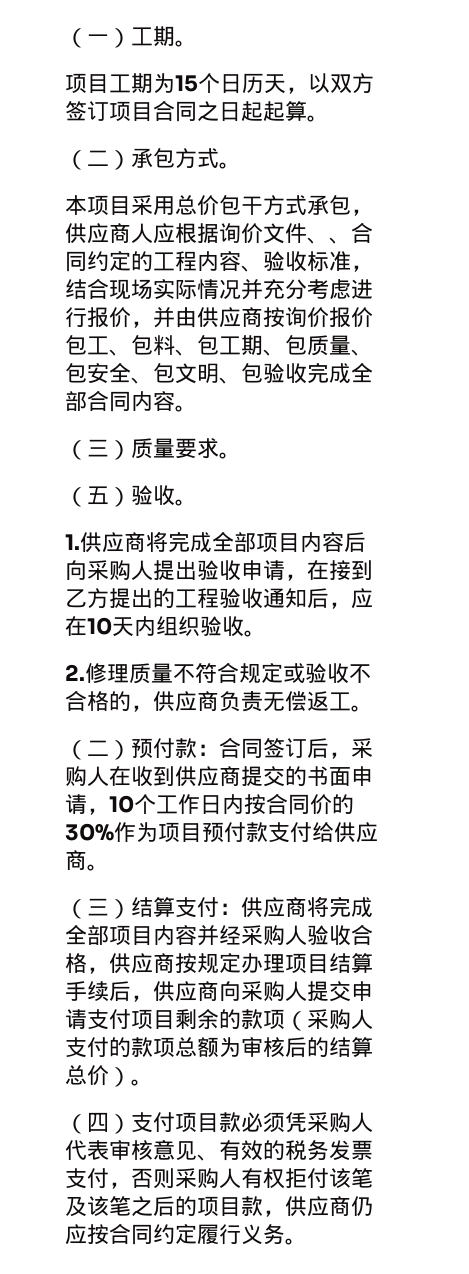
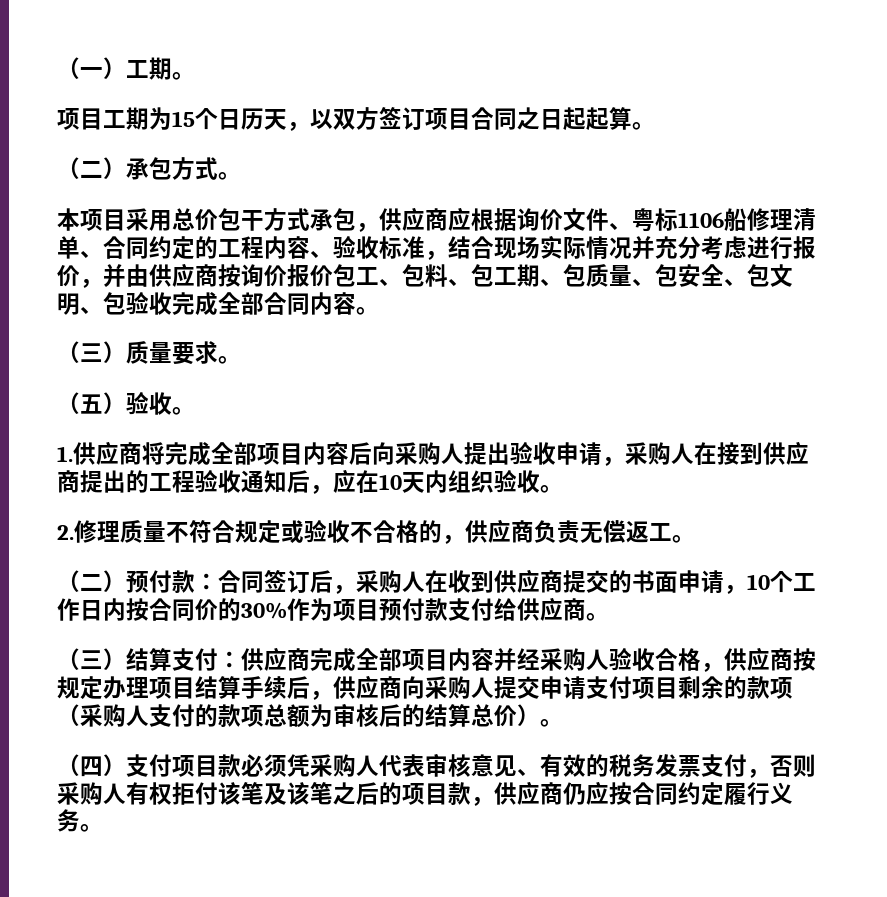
[131,223,153,243] 人 -> (448, 219) none
(329, 240) none -> [632,208,816,232] [57,236,80,259] 粤标1106船修理清单
[307,560,373,580] [65,588,109,608] 在接到乙方 -> [625,441,809,465] [57,470,80,493] 采购人在接到供应商
[307,896,329,917] 将 -> (310, 659) none

